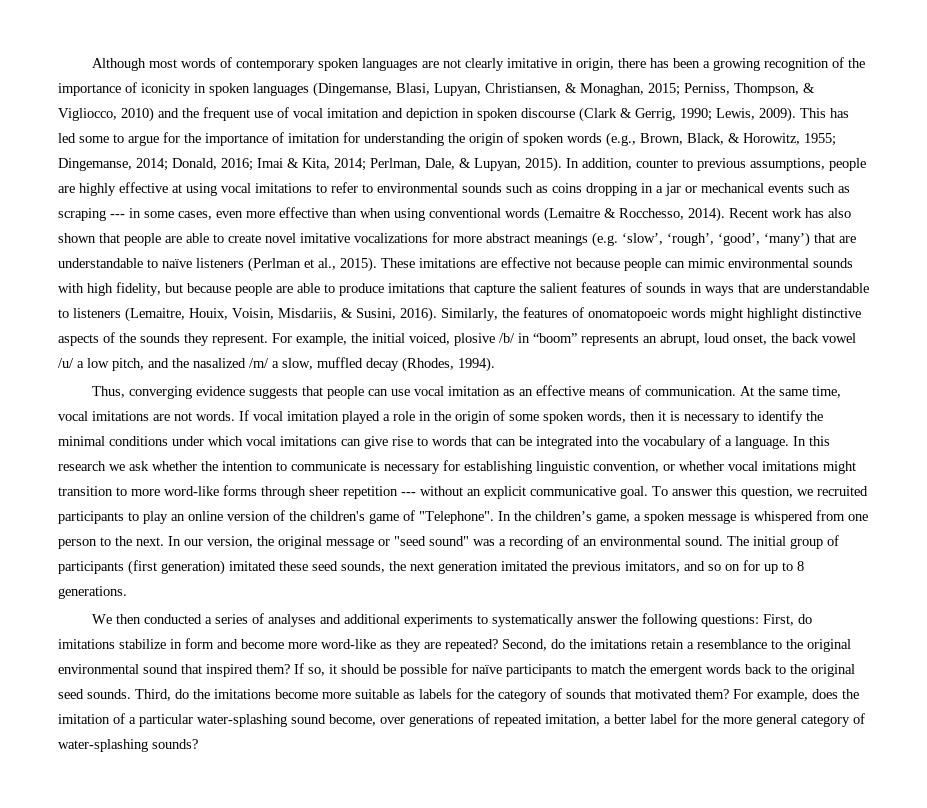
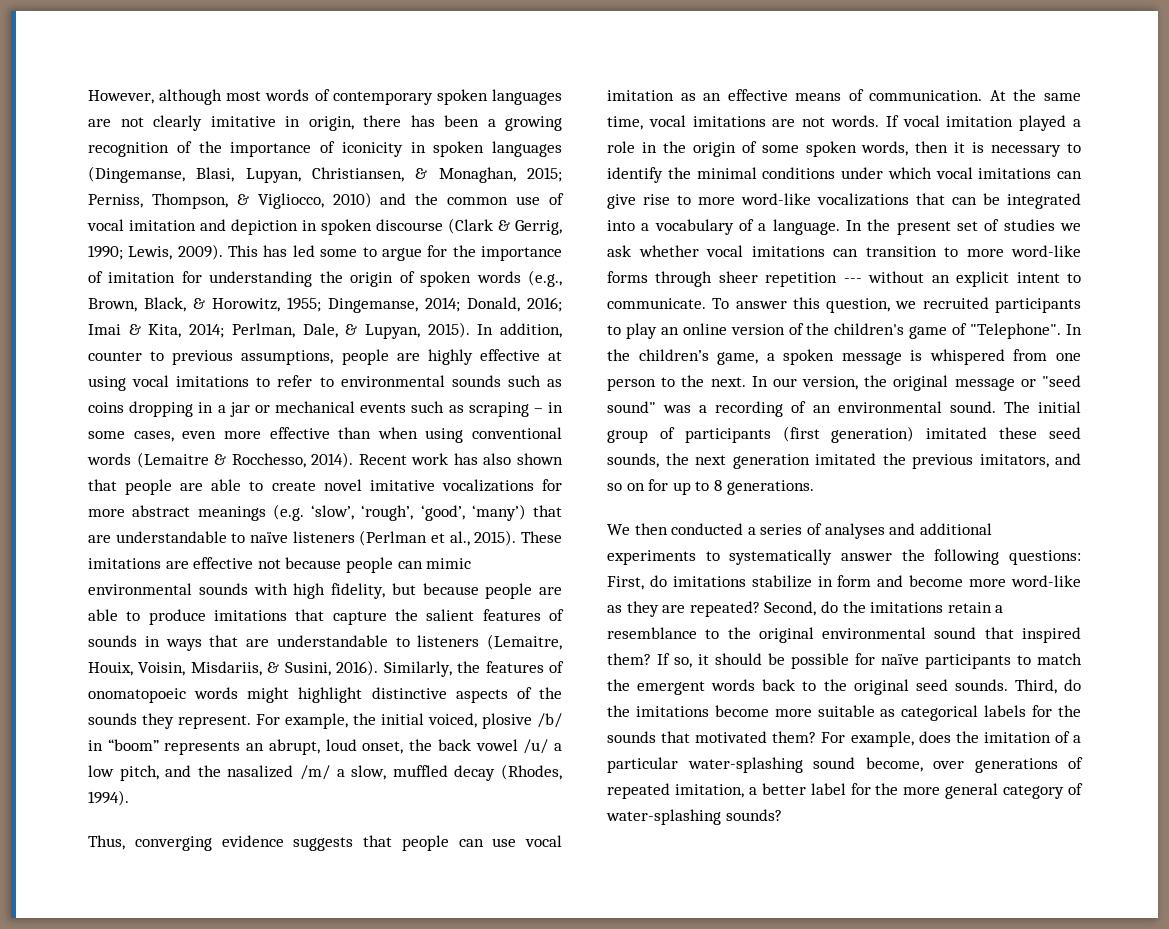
[91,58,146,71] Although -> [88,89,223,105] However, although
[203,107,250,121] frequent -> [447,197,509,205] common
[110,214,125,218] --- -> [533,408,543,413] –
[432,436,467,446] words -> [698,193,909,206] more word-like vocalizations
[622,436,639,446] the -> [641,223,650,231] a
[809,436,830,446] [58,460,675,474] this research we ask whether the intention to communicate is necessary for establishing linguistic convention, or -> [867,219,1081,235] [607,245,631,257] the present set of studies we ask
[823,461,856,474] might -> [833,249,858,257] can
[530,486,648,499] communicative goal. -> [1016,272,1081,283] [607,298,706,309] intent to communicate.
(415, 695) none -> [901,705,979,721] categorical
[498,688,562,702] category of -> (1081, 711) none

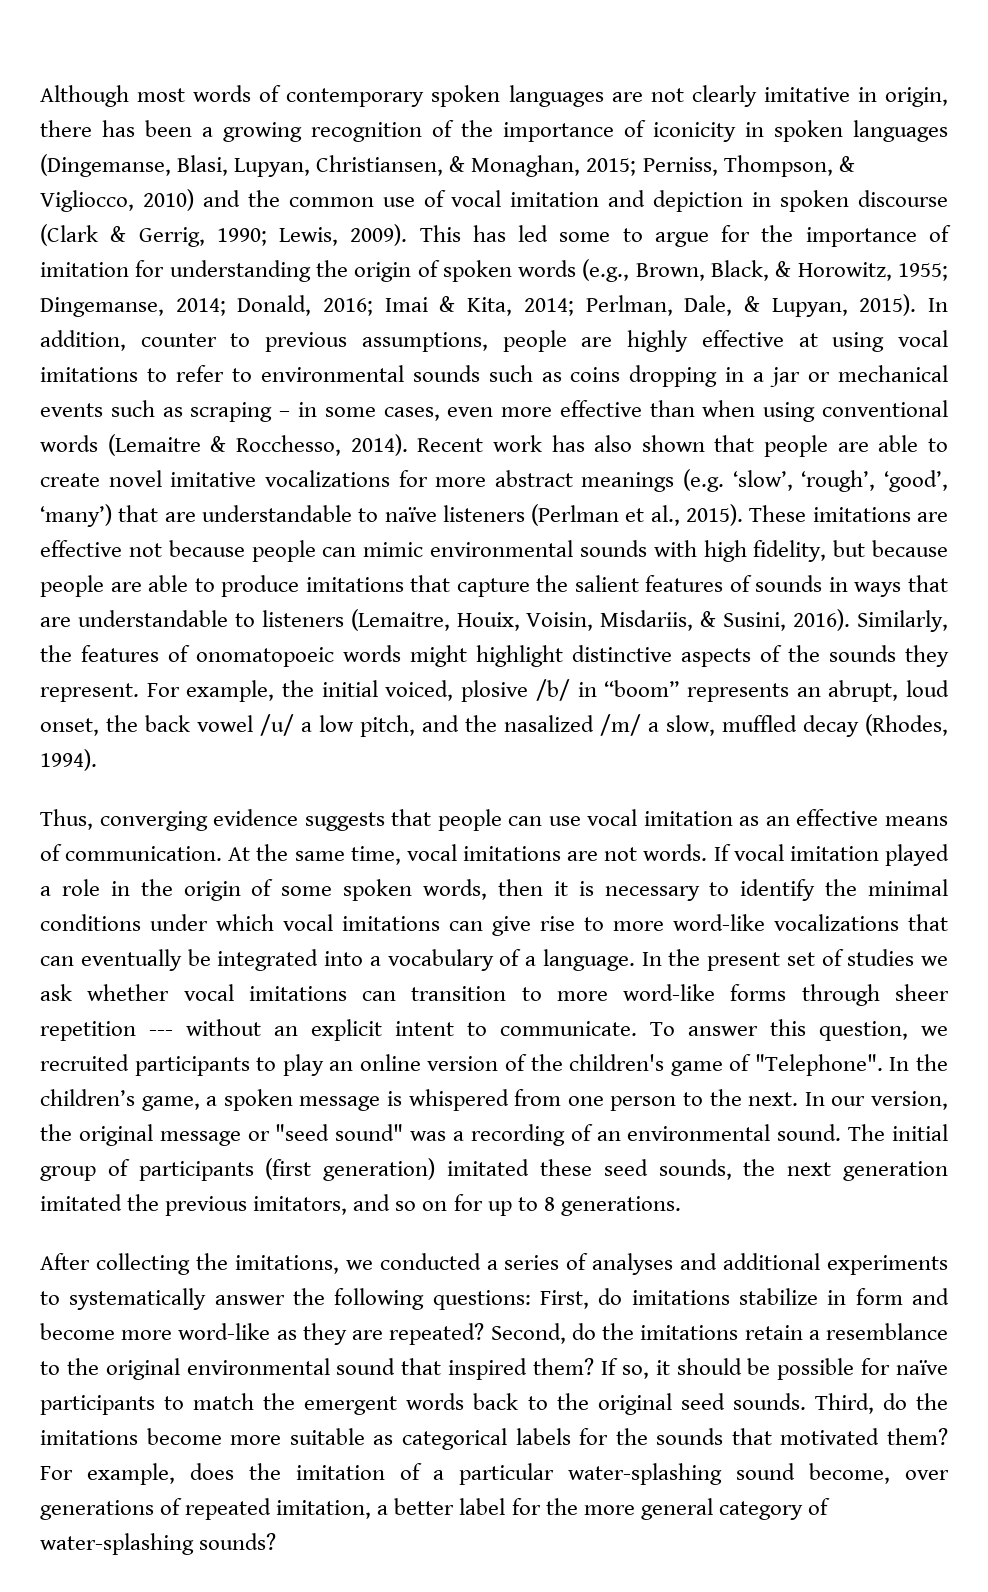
[88,89,223,105] However, although -> [40,85,129,107] Although
(977, 201) none -> [80,949,182,971] eventually
[607,523,668,535] We then -> [40,1253,373,1275] After collecting the imitations, we

